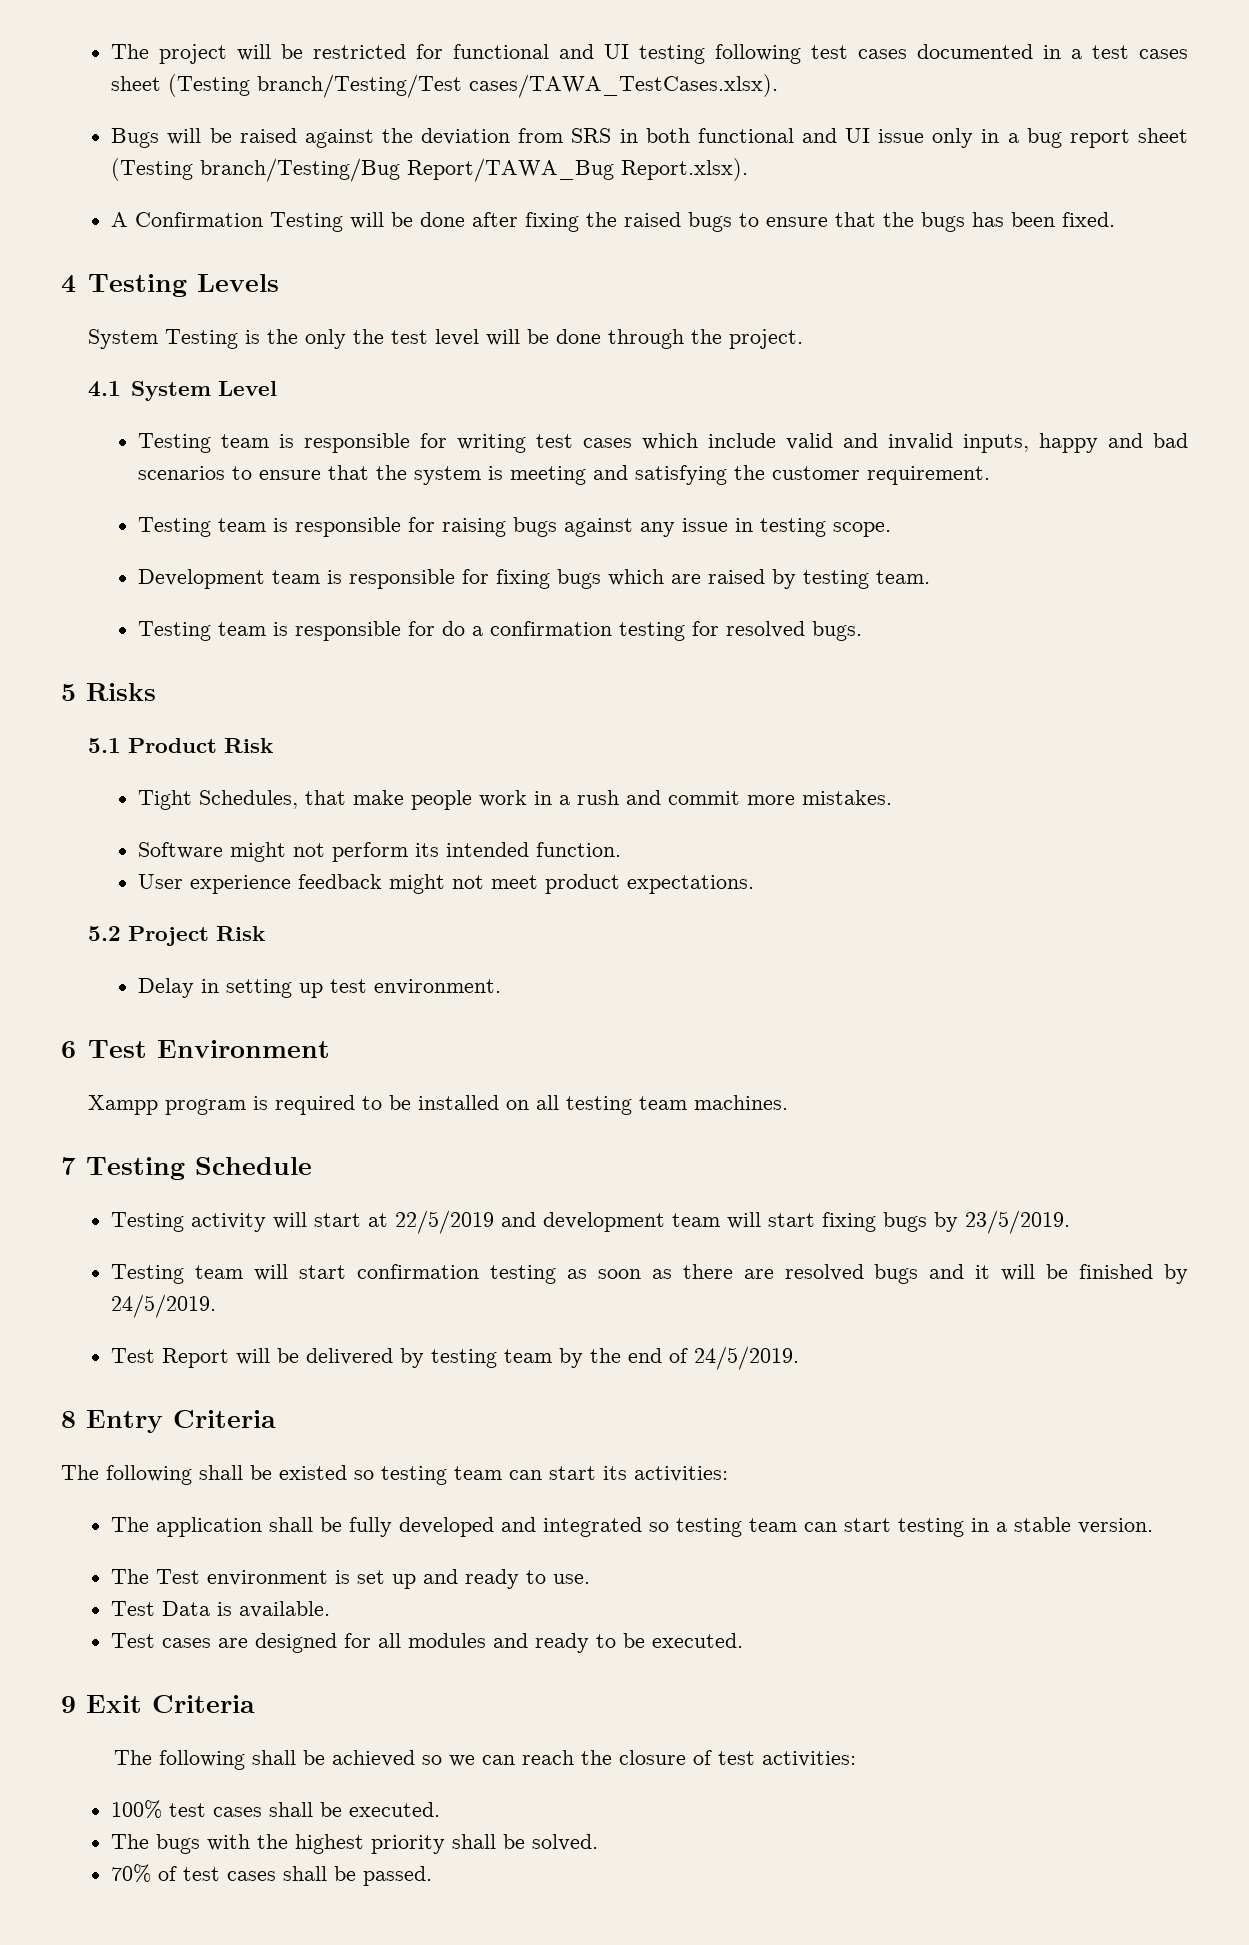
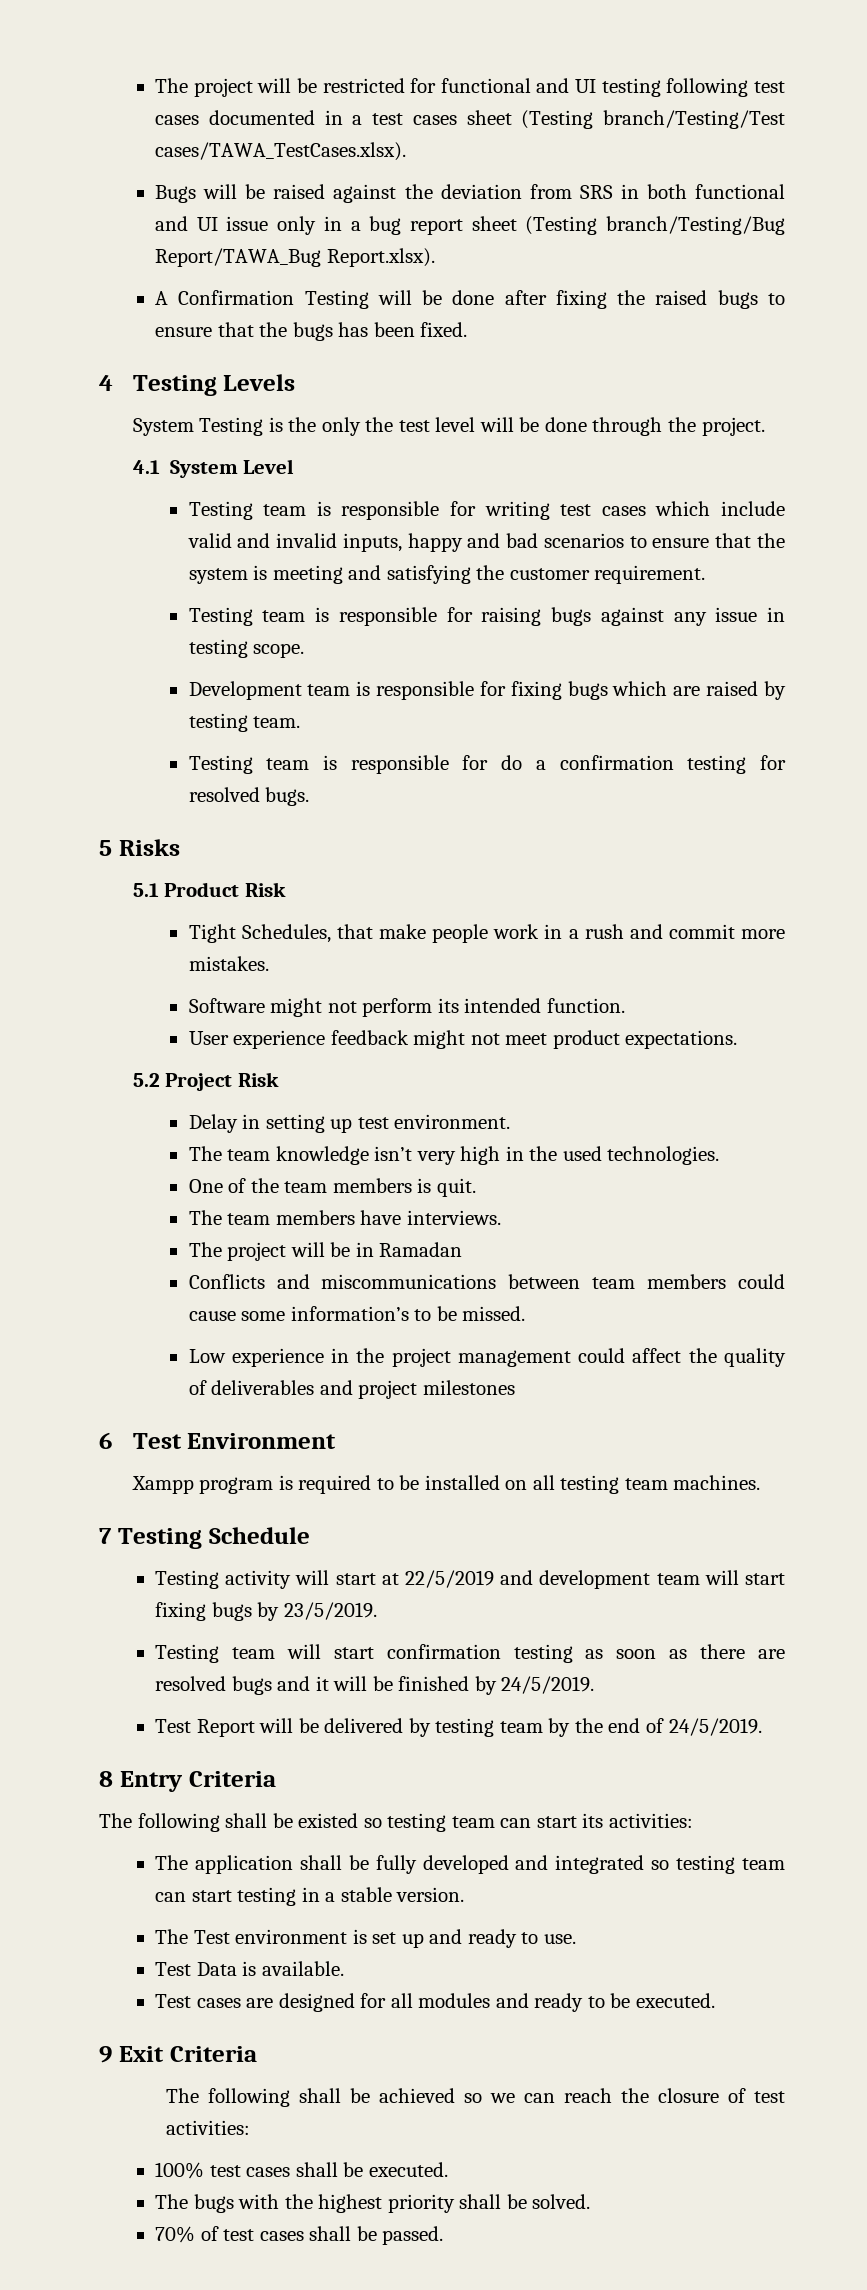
(501, 987) none -> [188,1146,720,1165] [188,1178,476,1197] [188,1210,501,1225] [188,1242,463,1261] [188,1274,785,1289] [188,1306,526,1321] [188,1348,787,1367] [188,1380,515,1399] // The team knowledge isn’t very high in the used technologies. // One of the team members is quit. // The team members have interviews. // The project will be in Ramadan // Conflicts and miscommunications between team members could cause some information’s to be missed. // Low experience in the project management could affect the quality of deliverables and project milestones

